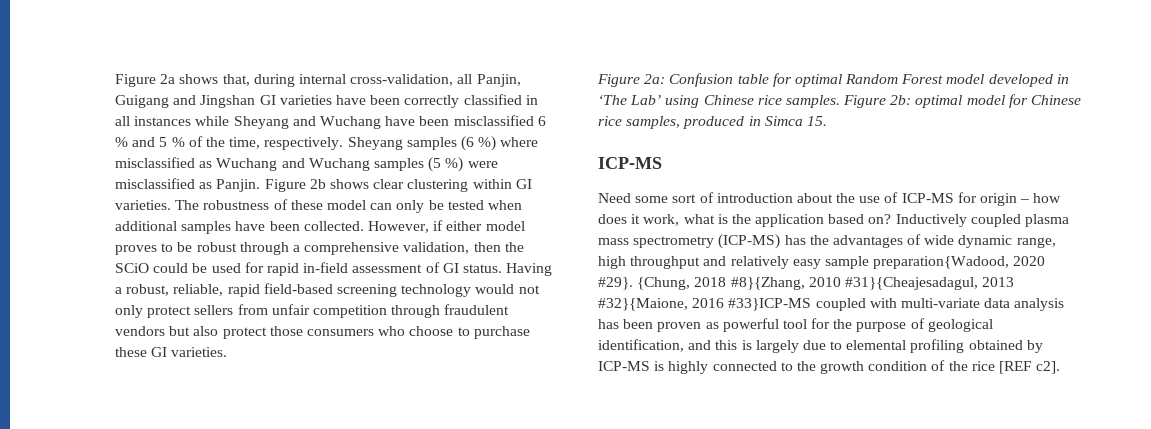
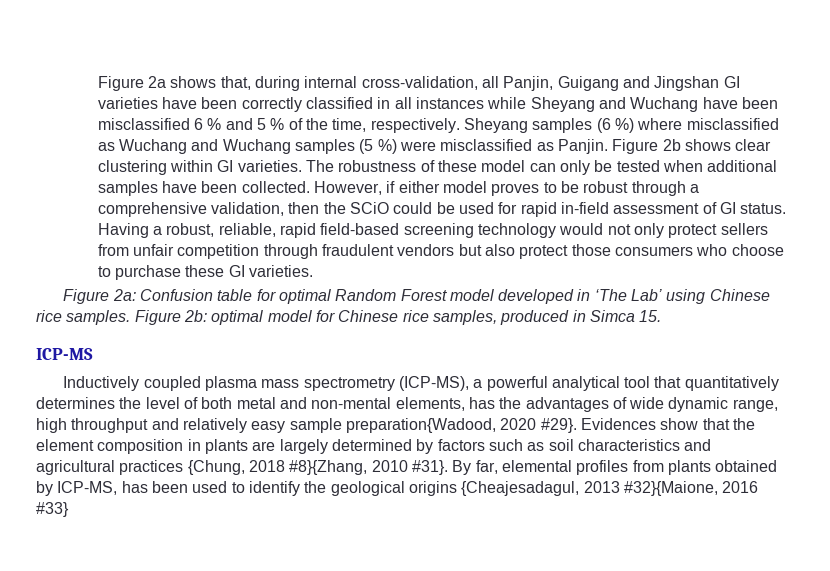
[598,192,1062,206] [598,214,892,227] Need some sort of introduction about the use of ICP-MS for origin – how does it work, what is the application based on? -> (93, 354) none
[718,234,781,249] (ICP-MS) -> [398,376,779,391] [36,397,465,411] (ICP-MS), a powerful analytical tool that quantitatively determines the level of both metal and non-mental elements,
[637,277,1015,290] [598,298,1065,311] [598,318,993,332] [598,339,1043,353] [598,360,1061,374] {Chung, 2018 #8}{Zhang, 2010 #31}{Cheajesadagul, 2013 #32}{Maione, 2016 #33}ICP-MS coupled with multi-variate data analysis has been proven as powerful tool for the purpose of geological identification, and this is largely due to elemental profiling obtained by ICP-MS is highly connected to the growth condition of the rice [REF c2]. -> [580,418,755,430] [36,439,712,454] [36,460,778,475] [36,481,759,496] [36,502,69,517] Evidences show that the element composition in plants are largely determined by factors such as soil characteristics and agricultural practices {Chung, 2018 #8}{Zhang, 2010 #31}. By far, elemental profiles from plants obtained by ICP-MS, has been used to identify the geological origins {Cheajesadagul, 2013 #32}{Maione, 2016 #33}

